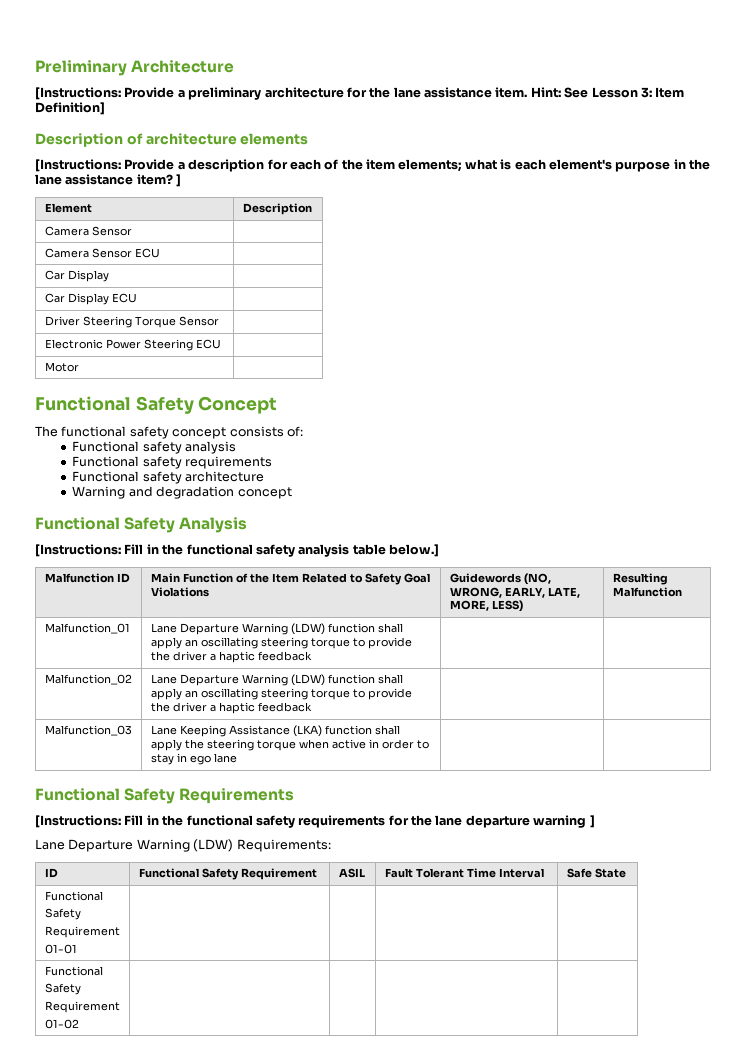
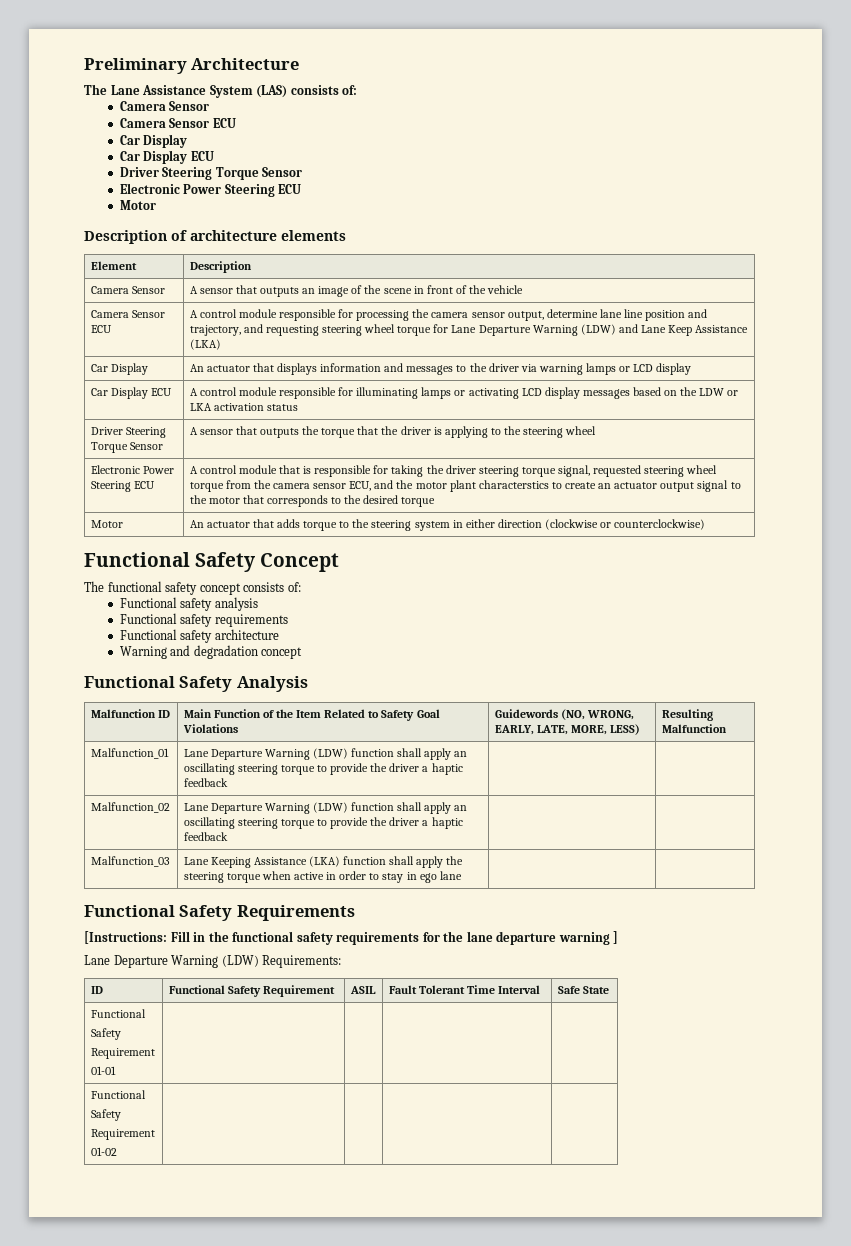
[35,87,685,100] [35,102,105,115] [35,133,309,147] [35,159,710,172] [35,174,182,187] [44,203,92,213] [242,203,312,215] [44,226,132,236] [44,248,160,258] [44,270,109,282] [44,293,137,305] [44,316,219,328] [44,339,221,351] [44,362,79,372] [Instructions: Provide a preliminary architecture for the lane assistance item. Hint: See Lesson 3: Item Definition] // Description of architecture elements // [Instructions: Provide a description for each of the item elements; what is each element's purpose in the lane assistance item? ] // Element | Description // Camera Sensor | // Camera Sensor ECU | // Car Display | // Car Display ECU | // Driver Steering Torque Sensor | // Electronic Power Steering ECU | // Motor | -> [84,84,358,98] [119,101,210,111] [119,118,236,128] [119,134,188,148] [119,150,214,164] [119,167,303,180] [119,183,302,197] [119,200,156,210] [84,230,346,244] [90,261,137,270] [189,261,252,273] [90,286,165,294] [189,285,524,297] [90,310,165,318] [90,325,112,333] [189,309,708,321] [189,324,749,336] [189,339,221,350] [90,363,148,375] [189,363,692,375] [90,387,172,399] [189,387,739,399] [189,403,298,411] [90,427,166,438] [90,442,163,453] [189,426,597,438] [90,465,174,474] [90,481,155,492] [189,465,718,477] [189,480,741,492] [189,495,436,507] [90,520,123,528] [189,519,706,531] The Lane Assistance System (LAS) consists of: // Camera Sensor // Camera Sensor ECU // Car Display // Car Display ECU // Driver Steering Torque Sensor // Electronic Power Steering ECU // Motor // Description of architecture elements // Element | Description // Camera Sensor | A sensor that outputs an image of the scene in front of the vehicle // Camera Sensor ECU | A control module responsible for processing the camera sensor output, determine lane line position and trajectory, and requesting steering wheel torque for Lane Departure Warning (LDW) and Lane Keep Assistance (LKA) // Car Display | An actuator that displays information and messages to the driver via warning lamps or LCD display // Car Display ECU | A control module responsible for illuminating lamps or activating LCD display messages based on the LDW or LKA activation status // Driver Steering Torque Sensor | A sensor that outputs the torque that the driver is applying to the steering wheel // Electronic Power Steering ECU | A control module that is responsible for taking the driver steering torque signal, requested steering wheel torque from the camera sensor ECU, and the motor plant characterstics to create an actuator output signal to the motor that corresponds to the desired torque // Motor | An actuator that adds torque to the steering system in either direction (clockwise or counterclockwise)
[35,544,439,557] // [Instructions: Fill in the functional safety analysis table below.] -> (308, 684) none

